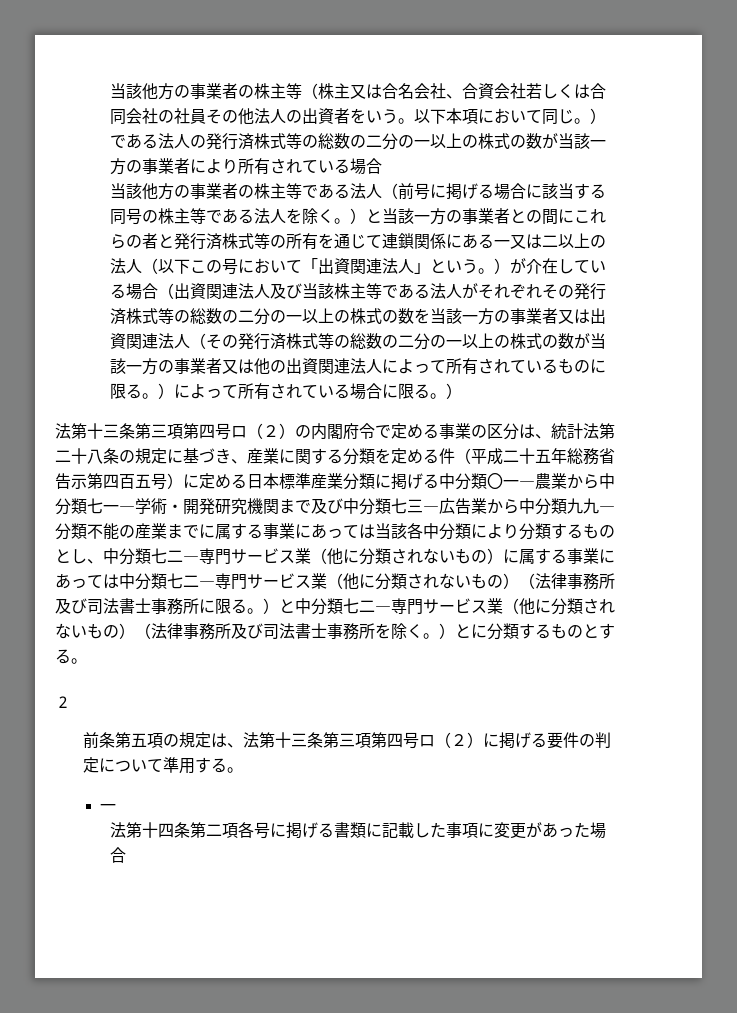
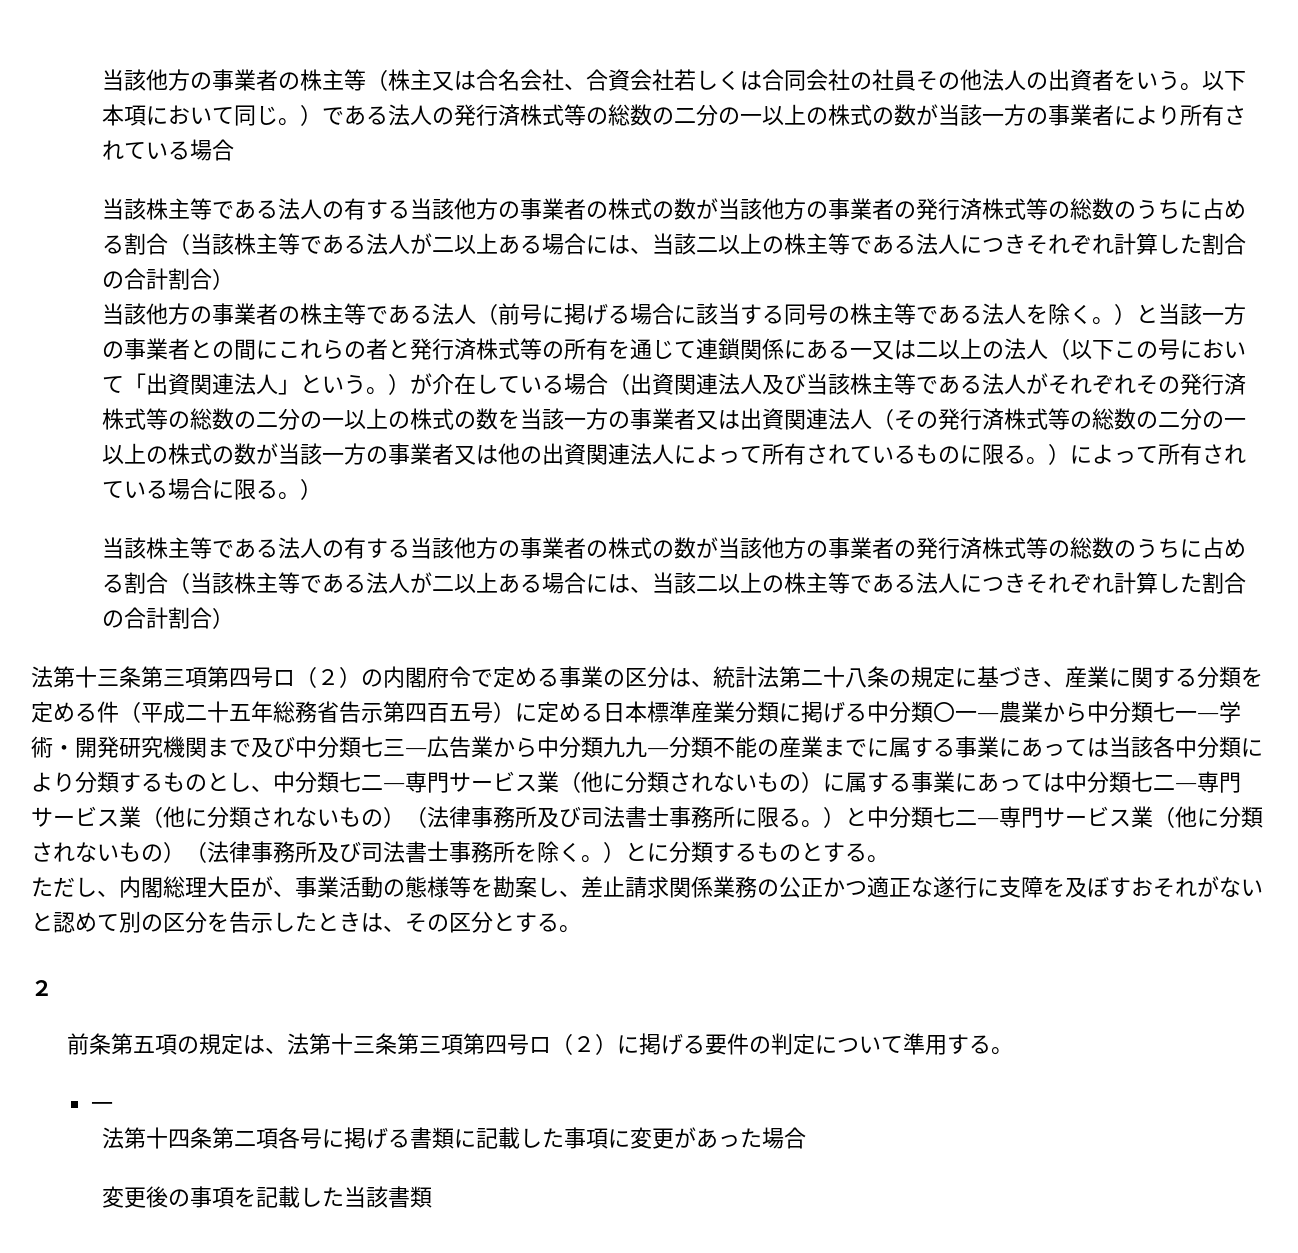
(383, 166) none -> [102,198,1247,220] [102,233,1247,255] [102,268,235,290] // 当該株主等である法人の有する当該他方の事業者の株式の数が当該他方の事業者の発行済株式等の総数のうちに占める割合（当該株主等である法人が二以上ある場合には、当該二以上の株主等である法人につきそれぞれ計算した割合の合計割合）
(463, 391) none -> [102,537,1247,559] [102,572,1247,594] [102,607,235,629] // 当該株主等である法人の有する当該他方の事業者の株式の数が当該他方の事業者の発行済株式等の総数のうちに占める割合（当該株主等である法人が二以上ある場合には、当該二以上の株主等である法人につきそれぞれ計算した割合の合計割合）
(87, 661) none -> [31,876,1263,898] [31,911,581,933] // ただし、内閣総理大臣が、事業活動の態様等を勘案し、差止請求関係業務の公正かつ適正な遂行に支障を及ぼすおそれがないと認めて別の区分を告示したときは、その区分とする。
(127, 855) none -> [102,1186,433,1208] // 変更後の事項を記載した当該書類

